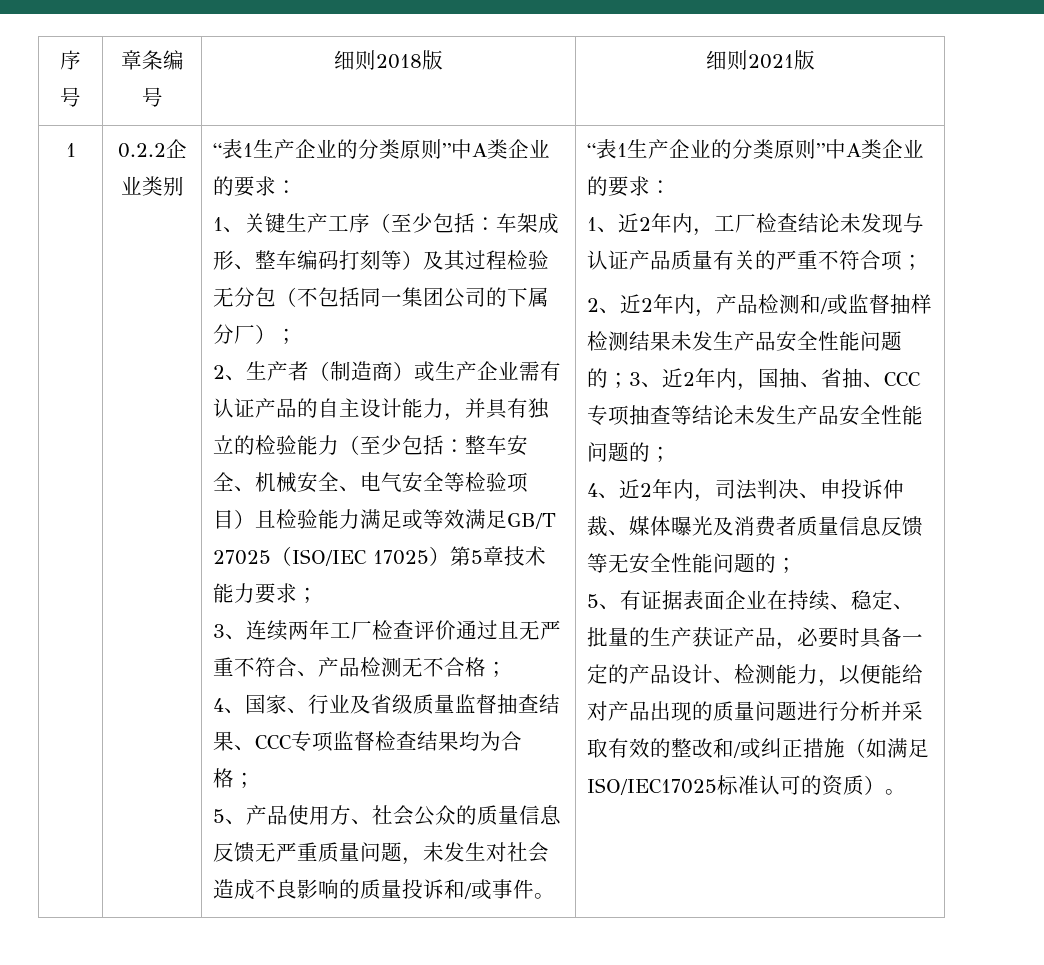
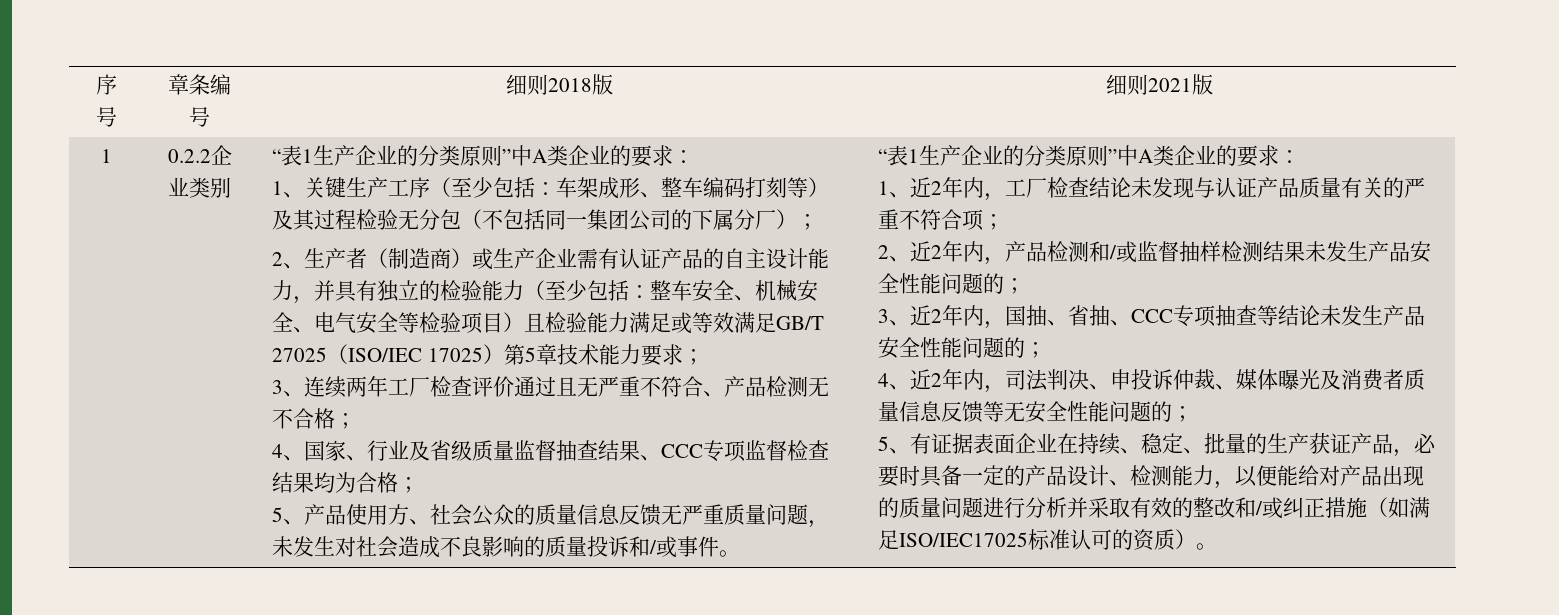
(630, 380) none -> (1026, 286) //

